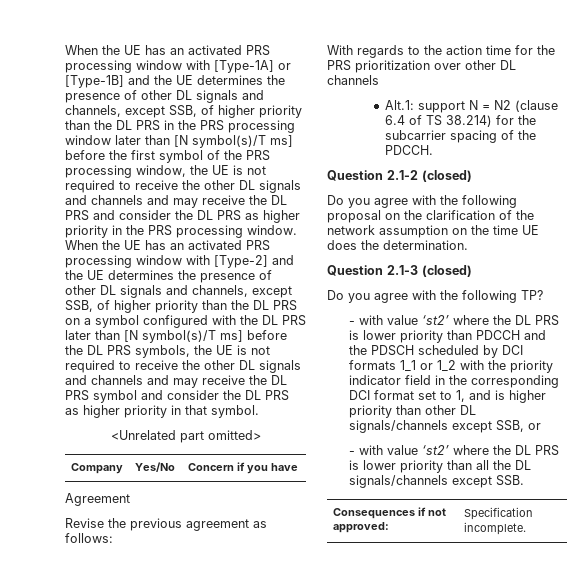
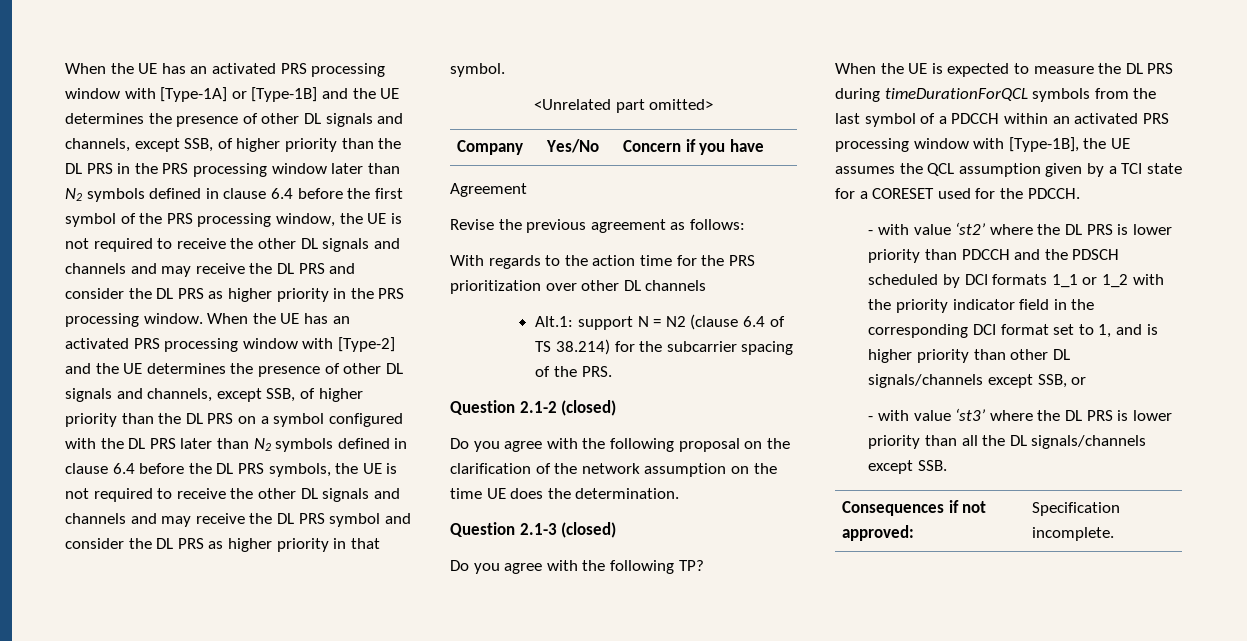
[174,135,293,148] [N symbol(s)/T ms] -> [65,188,293,202] N2 symbols defined in clause 6.4
[124,330,243,343] [N symbol(s)/T ms] -> [253,438,408,452] [65,463,135,474] N2 symbols defined in clause 6.4
[385,145,434,155] PDCCH. -> [581,366,612,377] PRS.
(543, 295) none -> [835,63,1174,77] [835,88,1157,102] [835,113,1169,127] [835,137,1130,152] [835,163,1182,177] [835,188,1080,199] // When the UE is expected to measure the DL PRS during timeDurationForQCL symbols from the last symbol of a PDCCH within an activated PRS processing window with [Type-1B], the UE assumes the QCL assumption given by a TCI state for a CORESET used for the PDCCH.
[422,445,450,455] ‘st2’ -> [955,408,986,421] ‘st3’

